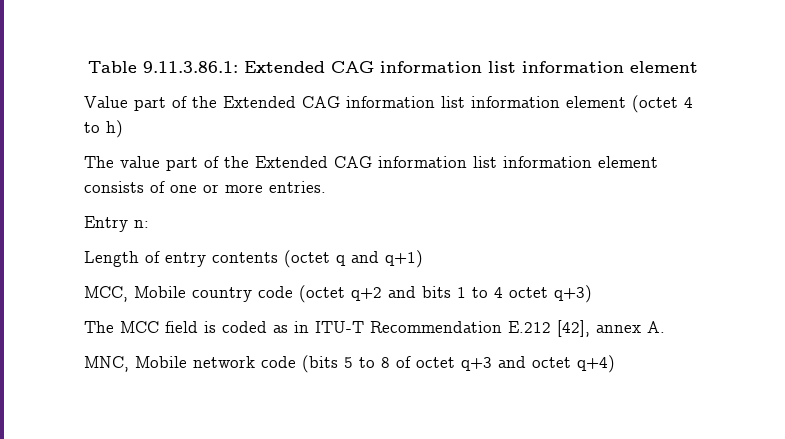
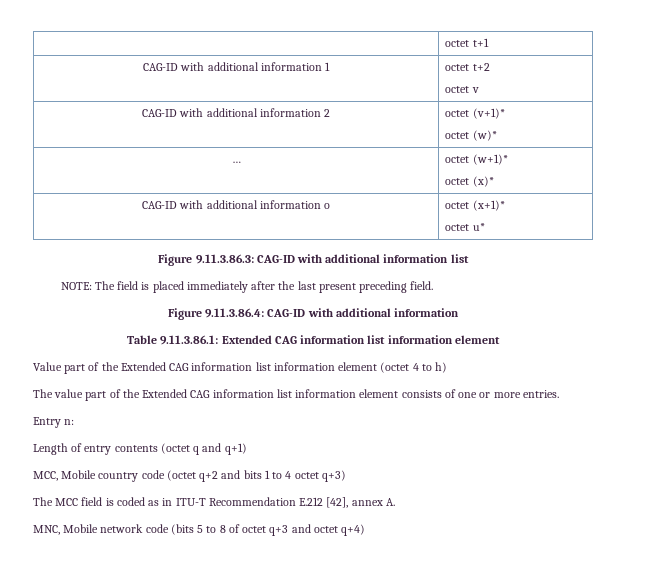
(87, 67) none -> [445,38,489,47] [143,62,330,71] [445,63,490,71] [445,86,479,93] [142,108,330,117] [445,108,505,119] [445,130,497,141] [231,161,241,163] [445,154,508,165] [445,176,494,187] [142,200,330,209] [445,200,505,211] [445,223,485,231] [158,254,469,266] [60,281,434,293] [167,308,460,320] | octet t+1 // CAG-ID with additional information 1 | octet t+2 // octet v // CAG-ID with additional information 2 | octet (v+1)* // octet (w)* // … | octet (w+1)* // octet (x)* // CAG-ID with additional information o | octet (x+1)* // octet u* // Figure 9.11.3.86.3: CAG-ID with additional information list // NOTE: The field is placed immediately after the last present preceding field. // Figure 9.11.3.86.4: CAG-ID with additional information //

